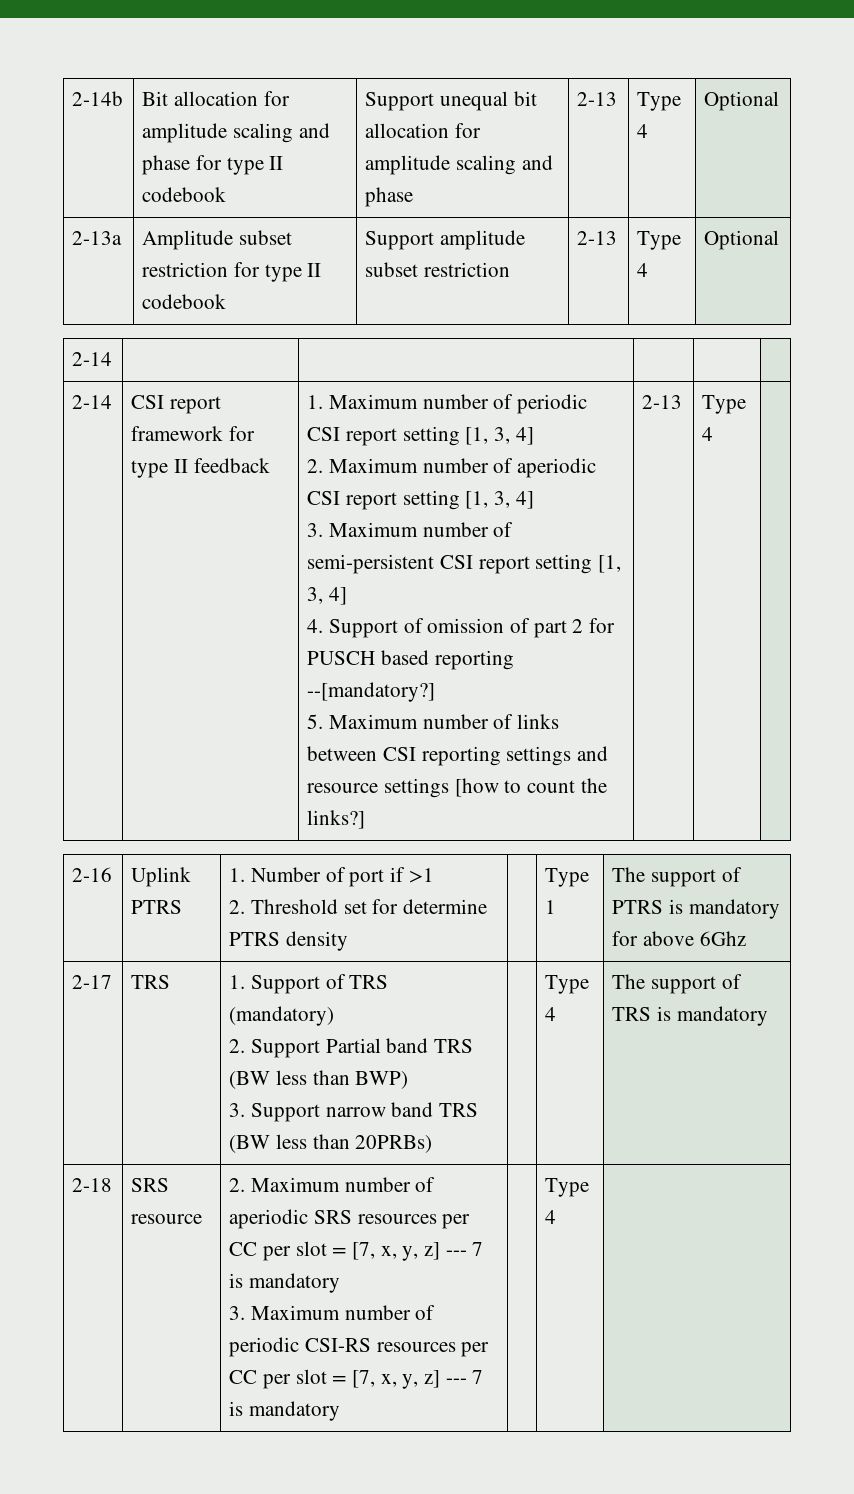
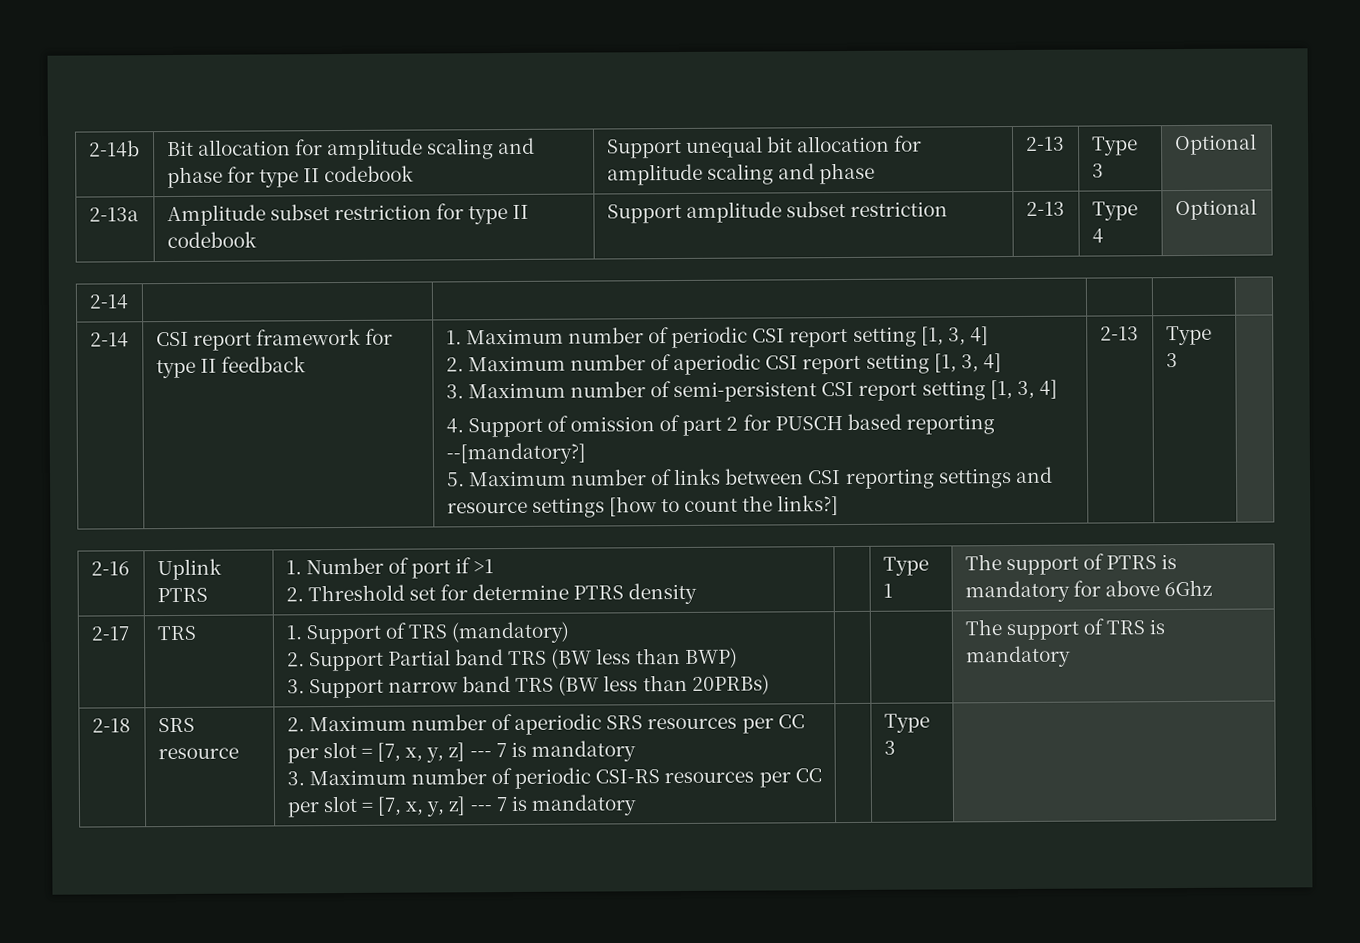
[637,124,649,138] 4 -> [1091,163,1104,178] 3
[702,427,714,441] 4 -> [1165,353,1178,368] 3
[545,975,590,994] [545,1007,557,1021] Type 4 -> (770, 684) none
[545,1210,557,1224] 4 -> [883,740,896,755] 3

